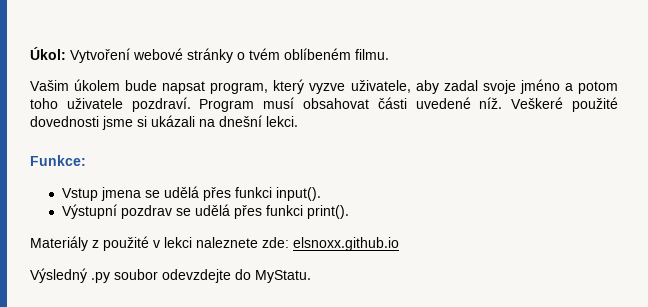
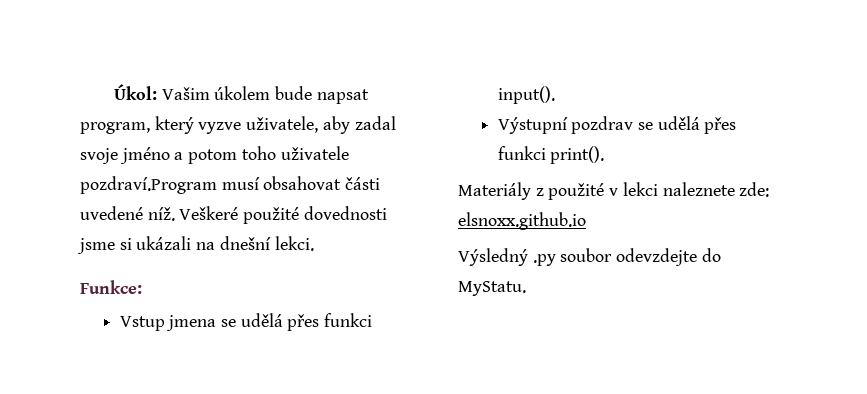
[70,48,389,63] Vytvoření webové stránky o tvém oblíbeném filmu. // -> (157, 92) none
[131,97,255,112] pozdraví. Program -> [80,176,217,194] pozdraví.Program

